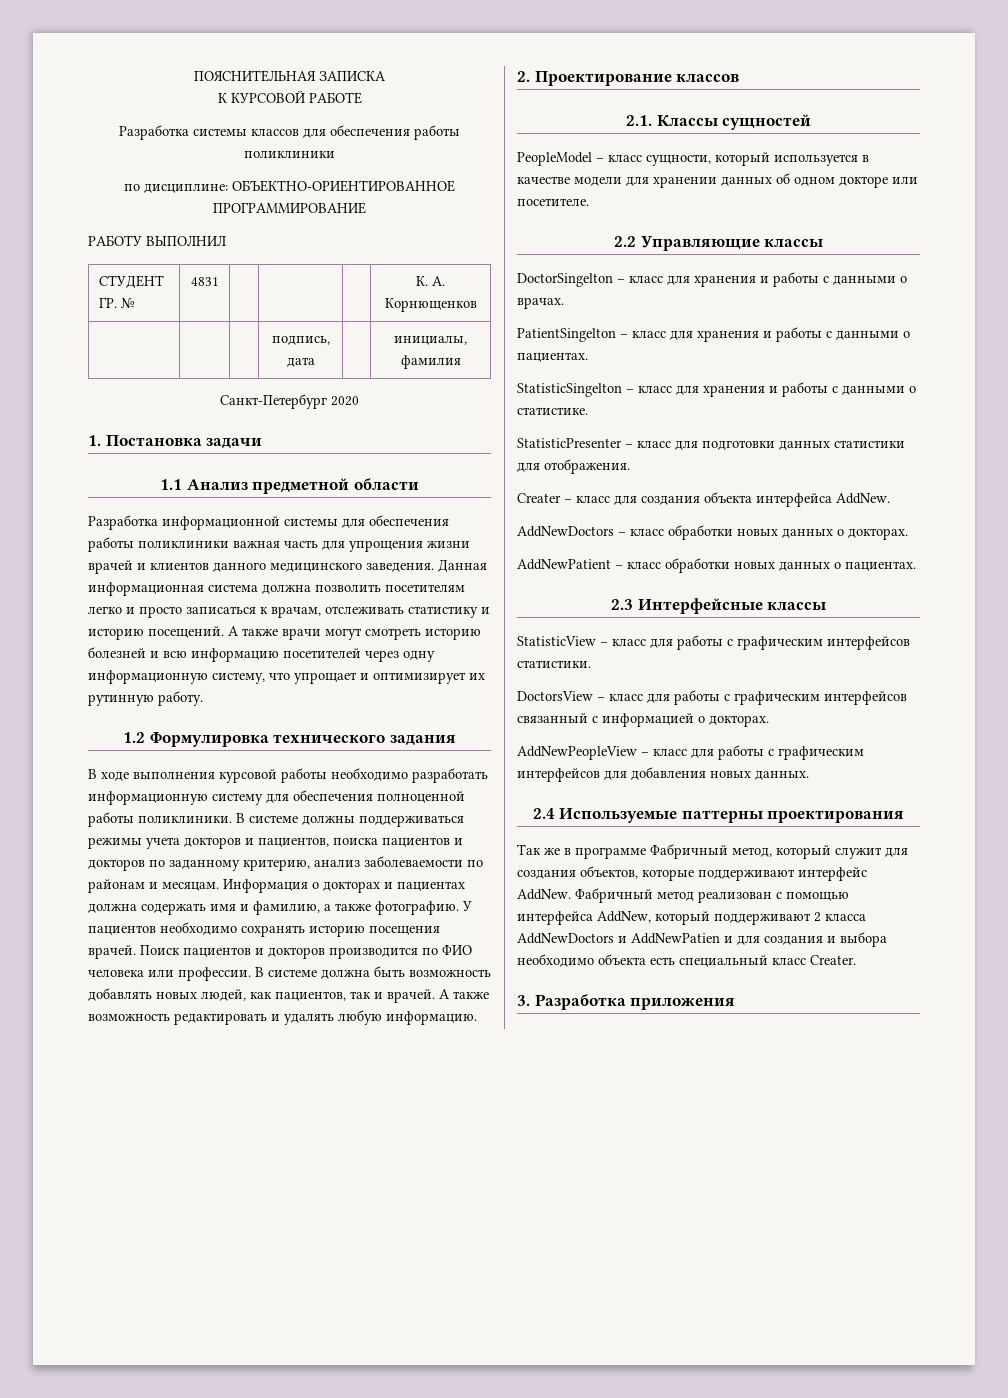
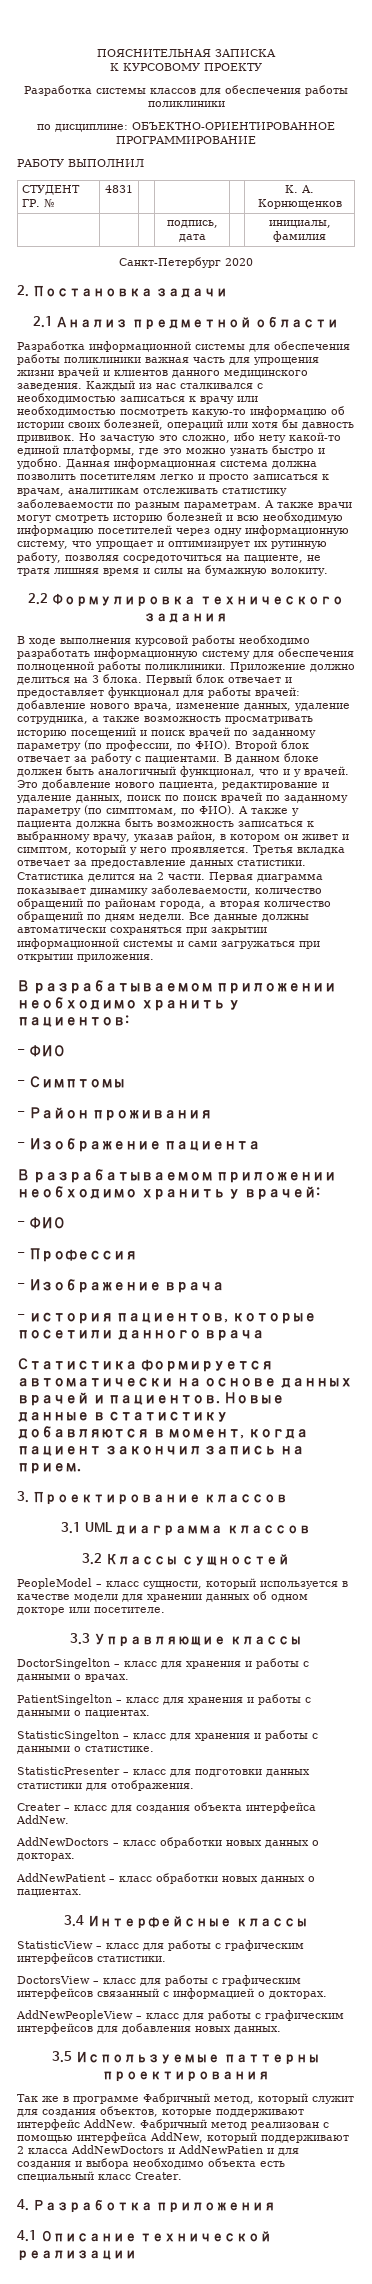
[230,90,362,104] КУРСОВОЙ РАБОТЕ -> [123,63,262,71] КУРСОВОМУ ПРОЕКТУ
[88,435,101,446] 1. -> [17,285,29,297] 2.
[160,479,183,490] 1.1 -> [32,316,53,328] 2.1
(434, 567) none -> [86,380,263,391] [17,393,258,404] [17,406,345,417] [17,419,354,430] [17,432,341,443] [17,445,325,456] [17,458,62,469] Каждый из нас сталкивался с необходимостью записаться к врачу или необходимостью посмотреть какую-то информацию об истории своих болезней, операций или хотя бы давность прививок. Но зачастую это сложно, ибо нету какой-то единой платформы, где это можно узнать быстро и удобно.
(321, 612) none -> [68,488,139,494] аналитикам
[481,607,490,614] [88,626,224,640] и историю посещений. -> [17,499,261,510] заболеваемости по разным параметрам.
(187, 654) none -> [263,512,343,523] необходимую
[158,691,203,706] [123,732,146,743] работу. // 1.2 -> [17,552,321,563] [17,565,328,576] [28,593,49,605] работу, позволяя сосредоточиться на пациенте, не тратя лишняя время и силы на бумажную волокиту. // 2.2
[236,813,464,827] [88,837,463,849] [88,856,483,871] [88,879,465,893] [88,901,472,915] [88,922,440,937] [88,945,472,959] [88,966,491,981] [88,988,489,1003] [88,1010,477,1025] [517,71,740,86] [625,115,652,126] В системе должны поддерживаться режимы учета докторов и пациентов, поиска пациентов и докторов по заданному критерию, анализ заболеваемости по районам и месяцам. Информация о докторах и пациентах должна содержать имя и фамилию, а также фотографию. У пациентов необходимо сохранять историю посещения врачей. Поиск пациентов и докторов производится по ФИО человека или профессии. В системе должна быть возможность добавлять новых людей, как пациентов, так и врачей. А также возможность редактировать и удалять любую информацию. // 2. Проектирование классов // 2.1. -> [230,662,355,672] [17,674,292,685] [17,687,300,698] [17,700,350,711] [17,716,313,724] [17,727,316,738] [17,740,309,751] [17,753,319,764] [17,766,349,777] [17,779,329,790] [17,792,348,803] [17,805,299,816] [17,818,314,829] [17,831,349,842] [17,844,345,855] [17,860,306,868] [17,872,323,882] [17,885,322,896] [17,898,331,909] [17,911,309,922] [17,927,267,935] [17,938,320,949] [17,954,154,962] [17,980,337,994] [17,997,241,1011] [17,1015,129,1027] [17,1045,65,1057] [17,1076,125,1088] [17,1107,213,1121] [17,1138,261,1152] [17,1169,337,1183] [17,1186,320,1200] [17,1217,65,1229] [17,1248,137,1262] [17,1279,225,1293] [17,1312,316,1324] [17,1329,265,1341] [17,1358,273,1372] [17,1377,352,1388] [17,1392,284,1406] [17,1411,229,1422] [17,1426,308,1439] [17,1445,304,1456] [17,1462,81,1474] [17,1491,289,1505] [61,1522,311,1536] [82,1553,103,1565] Приложение должно делиться на 3 блока. Первый блок отвечает и предоставляет функционал для работы врачей: добавление нового врача, изменение данных, удаление сотрудника, а также возможность просматривать историю посещений и поиск врачей по заданному параметру (по профессии, по ФИО). Второй блок отвечает за работу с пациентами. В данном блоке должен быть аналогичный функционал, что и у врачей. Это добавление нового пациента, редактирование и удаление данных, поиск по поиск врачей по заданному параметру (по симптомам, по ФИО). А также у пациента должна быть возможность записаться к выбранному врачу, указав район, в котором он живет и симптом, который у него проявляется. Третья вкладка отвечает за предоставление данных статистики. Статистика делится на 2 части. Первая диаграмма показывает динамику заболеваемости, количество обращений по районам города, а вторая количество обращений по дням недели. Все данные должны автоматически сохраняться при закрытии информационной системы и сами загружаться при открытии приложения. // В разрабатываемом приложении необходимо хранить у пациентов: // - ФИО // - Симптомы // - Район проживания // - Изображение пациента // В разрабатываемом приложении необходимо хранить у врачей: // - ФИО // - Профессия // - Изображение врача // - история пациентов, которые посетили данного врача // Статистика формируется автоматически на основе данных врачей и пациентов. Новые данные в статистику добавляются в момент, когда пациент закончил запись на прием. // 3. Проектирование классов // 3.1 UML диаграмма классов // 3.2
[613,236,636,247] 2.2 -> [70,1633,91,1645] 3.3
[610,599,633,610] 2.3 -> [64,1915,85,1927] 3.4
[532,808,555,819] 2.4 -> [52,2051,73,2063] 3.5
[517,995,530,1006] 3. -> [17,2199,29,2211] 4.
(736, 1003) none -> [17,2230,273,2242] [17,2250,137,2261] // 4.1 Описание технической реализации

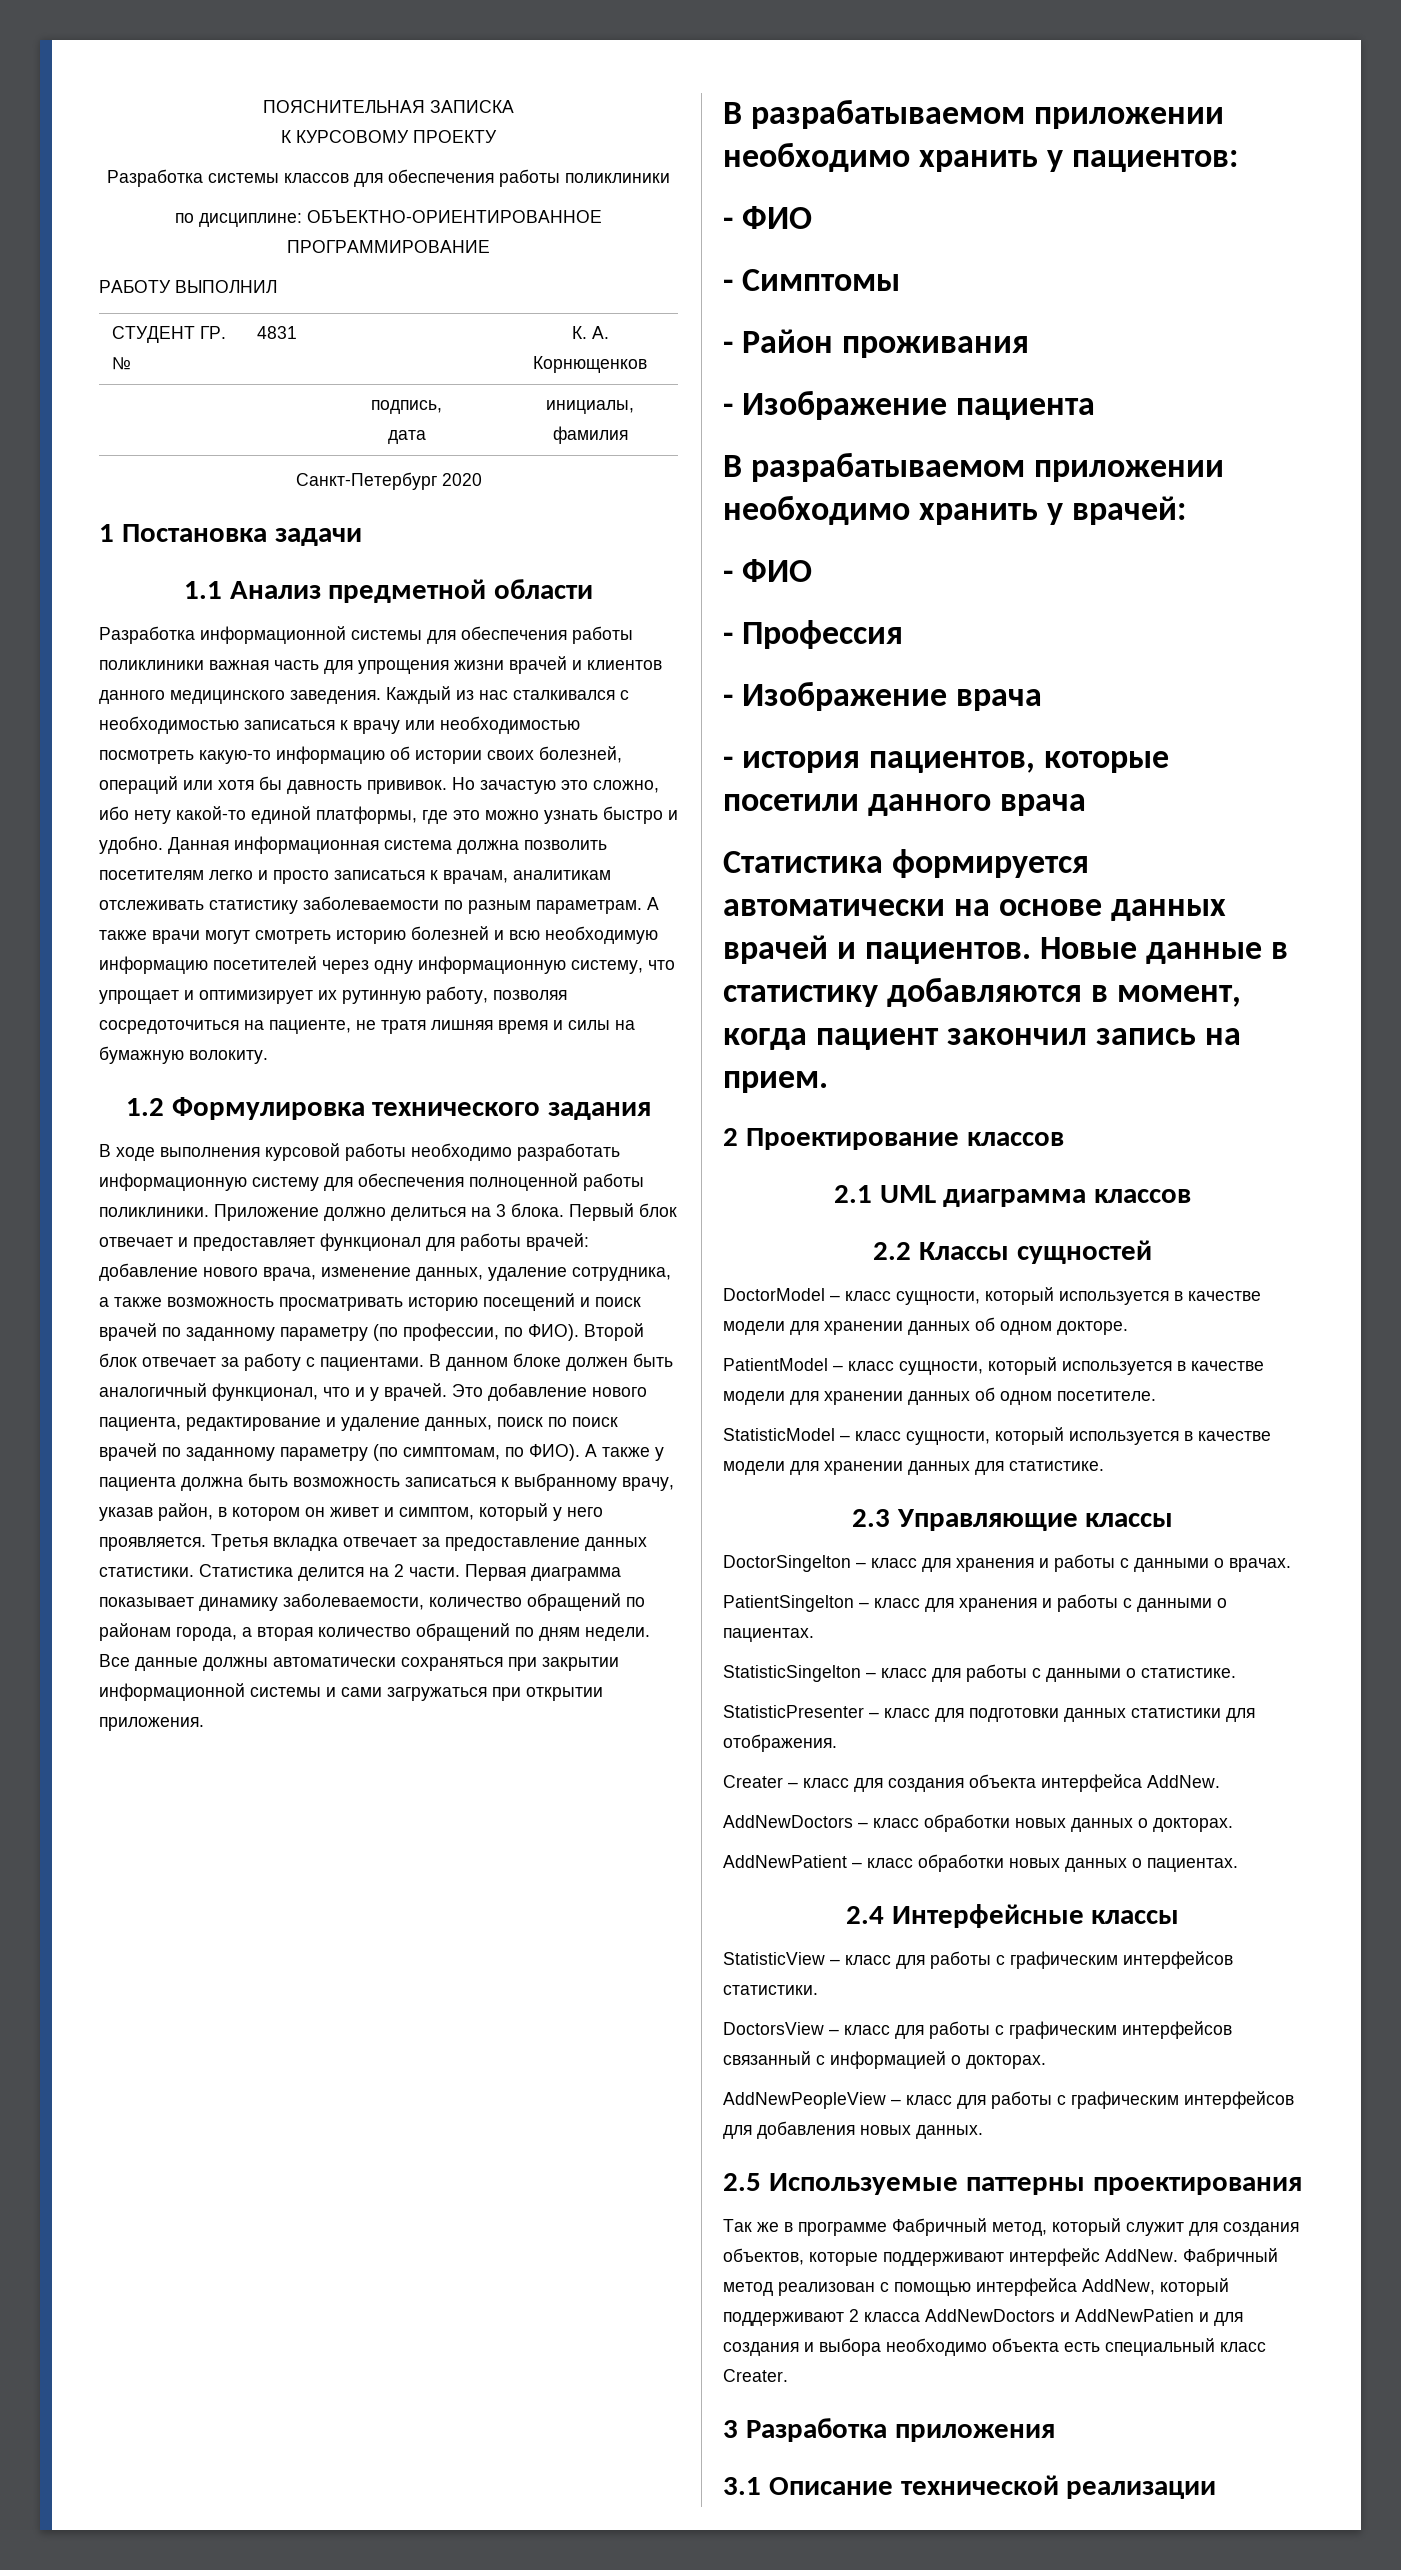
[17,285,29,297] 2. -> [99,524,114,542] 1
[32,316,53,328] 2.1 -> [183,581,222,599] 1.1
[28,593,49,605] 2.2 -> [125,1098,164,1116] 1.2
[17,1491,29,1503] 3. -> [723,1128,738,1146] 2
[61,1522,82,1534] 3.1 -> [833,1185,872,1203] 2.1
[82,1553,103,1565] 3.2 -> [873,1242,912,1260] 2.2
[17,1578,92,1589] PeopleModel -> [723,1288,825,1301] DoctorModel
[17,1607,165,1615] [70,1633,91,1645] докторе или посетителе. // 3.3 -> [1057,1321,1128,1335] [723,1357,1264,1375] [723,1387,1156,1405] [723,1427,1271,1445] [723,1461,1104,1475] [851,1509,890,1527] докторе. // PatientModel – класс сущности, который используется в качестве модели для хранении данных об одном посетителе. // StatisticModel – класс сущности, который используется в качестве модели для хранении данных для статистике. // 2.3
[195,1733,261,1741] хранения и -> (961, 1675) none
[64,1915,85,1927] 3.4 -> [845,1906,884,1924] 2.4
[52,2051,73,2063] 3.5 -> [723,2173,762,2191] 2.5
[17,2199,29,2211] 4. -> [723,2420,738,2438] 3
[17,2230,37,2242] 4.1 -> [723,2477,761,2495] 3.1

